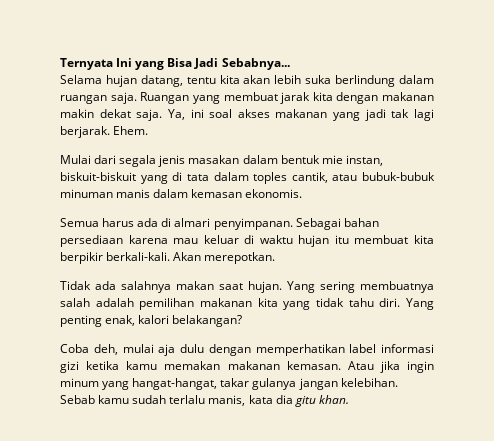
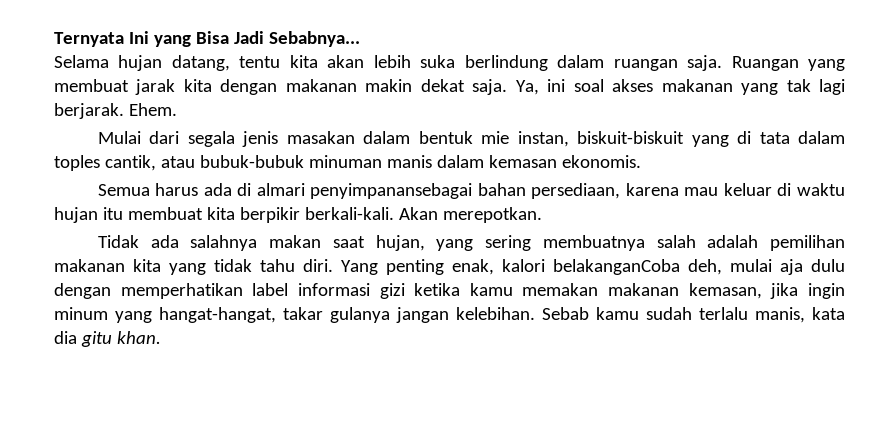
[364,109,386,121] jadi -> (779, 89) none
[213,218,379,230] [60,235,123,247] penyimpanan. Sebagai bahan persediaan -> [310,183,621,199] penyimpanansebagai bahan persediaan,
[248,281,315,293] hujan. Yang -> [375,235,474,251] hujan, yang
[172,315,243,327] [60,344,89,353] belakangan? // Coba -> [553,259,680,275] belakanganCoba
[286,361,374,370] kemasan. Atau -> [688,283,762,299] kemasan,

